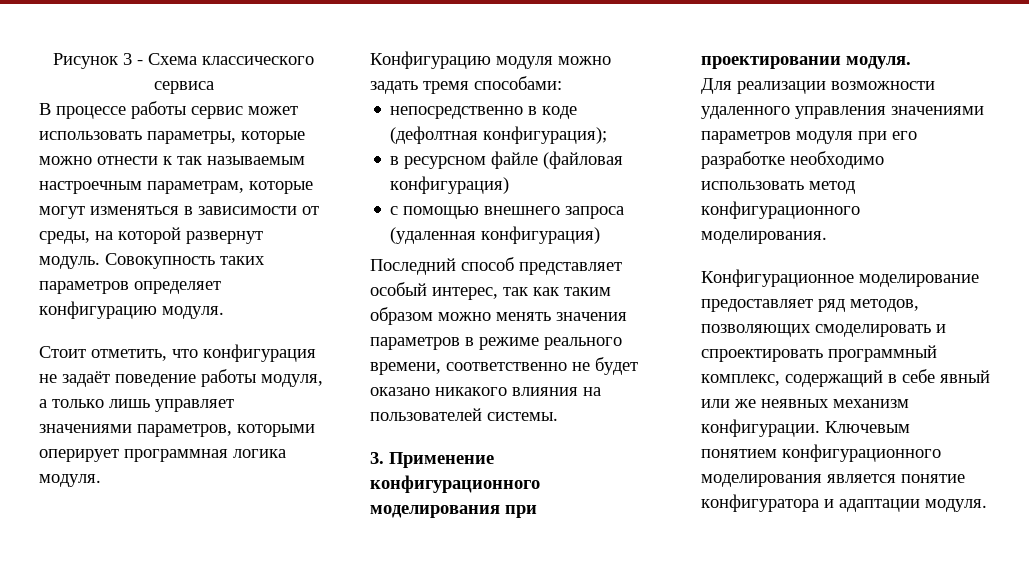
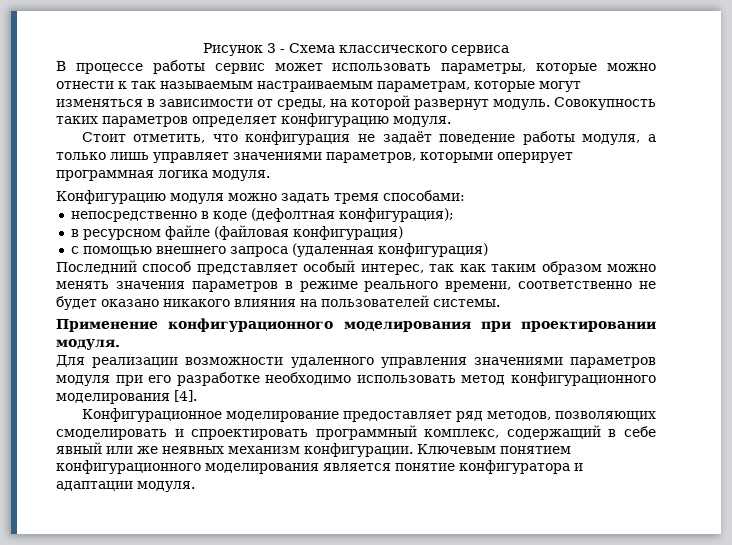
[39,181,142,194] настроечным -> [257,81,373,92] настраиваемым
[370,452,384,464] 3. -> (500, 303) none
[701,231,827,244] моделирования. -> [56,390,197,404] моделирования [4].

